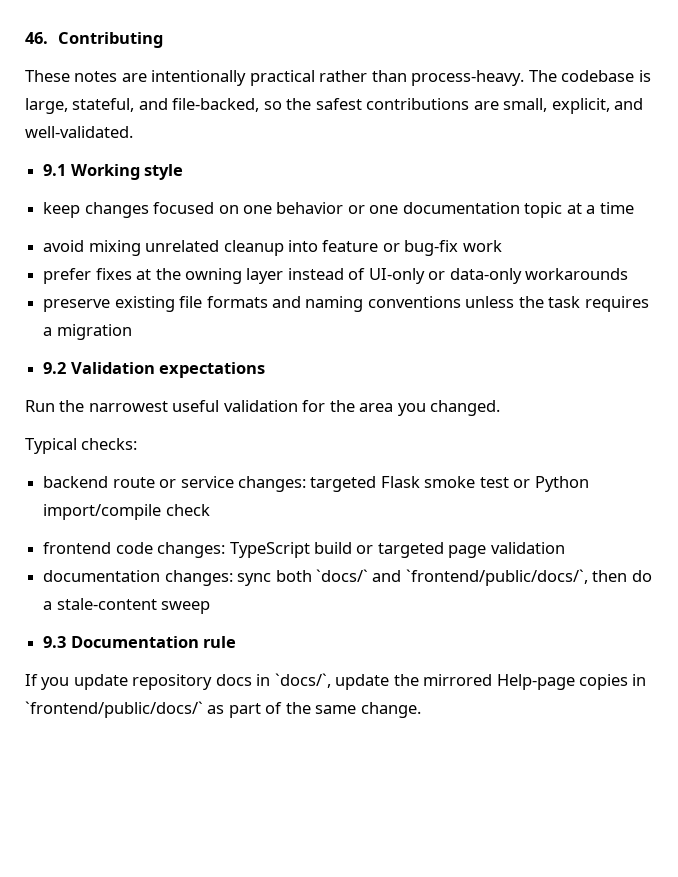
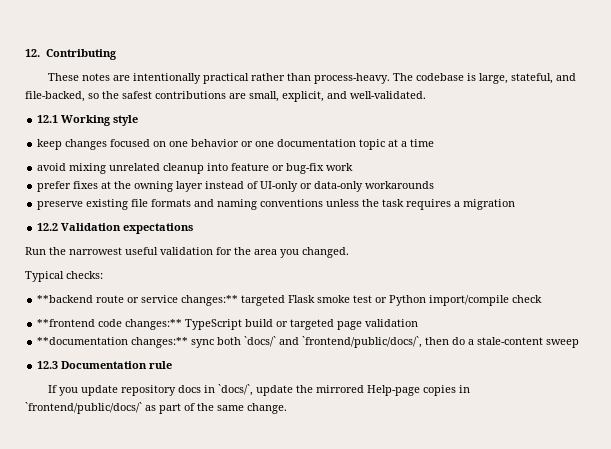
[25,32,48,44] 46. -> [25,49,40,57] 12.
[43,164,67,176] 9.1 -> [37,115,59,123] 12.1
[43,362,67,374] 9.2 -> [37,223,59,231] 12.2
[43,476,109,488] backend -> [37,295,94,303] **backend
[237,476,306,492] changes: -> [181,295,239,306] changes:**
[43,542,226,558] frontend code changes: -> [37,319,183,330] **frontend code changes:**
[43,570,233,586] documentation changes: -> [37,337,189,348] **documentation changes:**
[43,636,67,648] 9.3 -> [37,361,59,369] 12.3

